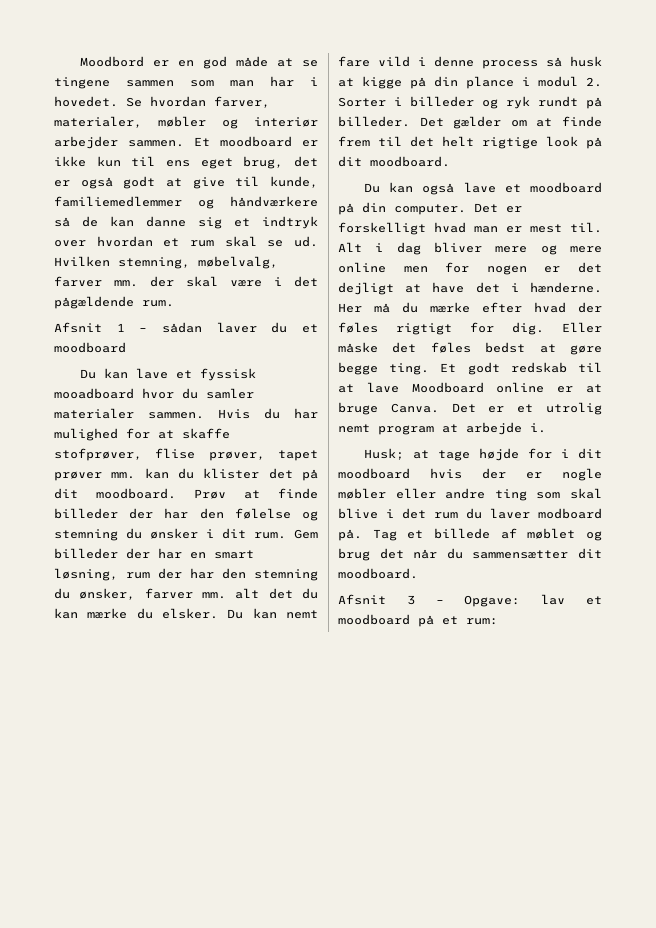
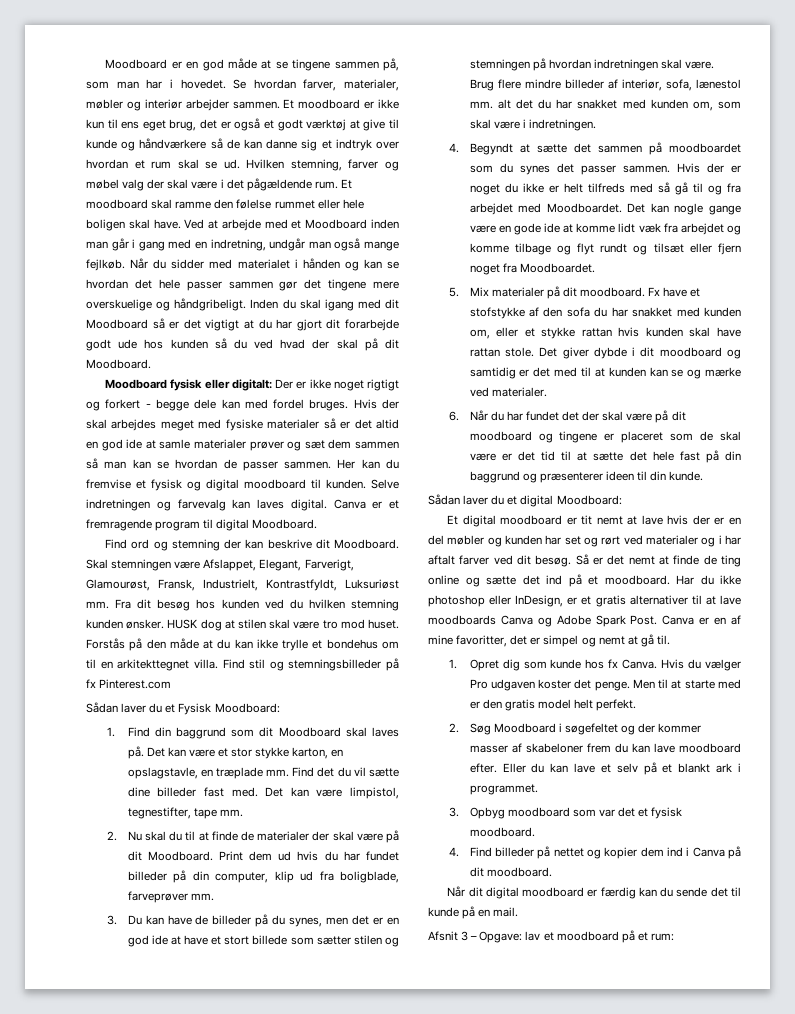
[80,56,145,67] Moodbord -> [105,59,168,69] Moodboard
(174, 83) none -> [383,58,400,71] på,
[123,176,156,189] godt -> [263,119,347,131] et godt værktøj
[270,176,318,188] [54,196,182,207] kunde, familiemedlemmer -> [86,139,117,149] kunde
[198,256,278,269] [54,276,138,287] møbelvalg, farver mm. -> [348,159,399,171] [86,179,145,191] farver og møbel valg
[54,322,318,333] [54,342,126,353] [80,368,257,381] [54,388,254,399] [54,408,318,419] [54,428,230,441] [54,448,318,461] [54,468,318,481] [54,488,318,499] [54,508,318,521] [54,528,318,541] [54,548,254,559] [54,568,318,581] [54,588,319,600] [54,608,318,619] [338,56,602,69] [338,76,602,89] [338,96,602,109] [338,116,602,129] [338,136,602,149] [338,156,450,167] [364,182,602,195] [338,202,522,215] [338,222,602,235] [338,242,602,255] [338,262,602,275] [338,282,602,295] [338,302,602,313] [338,322,602,335] [338,342,602,355] [338,362,602,375] [338,382,602,393] [338,402,602,415] [338,422,546,435] [364,448,602,461] [338,468,602,481] [338,488,602,501] [338,508,602,519] [338,528,602,541] [338,548,602,561] [338,568,418,579] // Afsnit 1 – sådan laver du et moodboard // Du kan lave et fyssisk mooadboard hvor du samler materialer sammen. Hvis du har mulighed for at skaffe stofprøver, flise prøver, tapet prøver mm. kan du klister det på dit moodboard. Prøv at finde billeder der har den følelse og stemning du ønsker i dit rum. Gem billeder der har en smart løsning, rum der har den stemning du ønsker, farver mm. alt det du kan mærke du elsker. Du kan nemt fare vild i denne process så husk at kigge på din plance i modul 2. Sorter i billeder og ryk rundt på billeder. Det gælder om at finde frem til det helt rigtige look på dit moodboard. // Du kan også lave et moodboard på din computer. Det er forskelligt hvad man er mest til. Alt i dag bliver mere og mere online men for nogen er det dejligt at have det i hænderne. Her må du mærke efter hvad der føles rigtigt for dig. Eller måske det føles bedst at gøre begge ting. Et godt redskab til at lave Moodboard online er at bruge Canva. Det er et utrolig nemt program at arbejde i. // Husk; at tage højde for i dit moodboard hvis der er nogle møbler eller andre ting som skal blive i det rum du laver modboard på. Tag et billede af møblet og brug det når du sammensætter dit moodboard. -> [340,179,352,189] [86,199,364,209] [86,219,399,231] [86,238,399,251] [86,258,399,271] [86,279,399,291] [86,298,399,311] [86,318,399,331] [86,338,399,351] [86,359,151,369] [105,379,399,391] [86,399,400,411] [86,418,400,431] [86,439,399,451] [86,458,400,471] [86,479,399,491] [86,499,399,511] [86,519,318,531] [105,539,399,551] [86,559,354,571] [86,579,399,591] [86,599,399,611] [86,619,399,631] [86,638,399,651] [86,658,399,671] [86,679,172,689] [86,702,280,715] [106,727,399,739] [127,746,344,759] [127,767,399,779] [127,787,399,799] [127,807,243,819] [106,830,399,843] [127,851,399,861] [127,870,399,883] [127,891,214,903] [106,914,400,927] [127,935,399,947] [469,58,715,71] [469,79,741,91] [469,99,741,111] [469,119,596,131] [448,142,741,155] [469,163,741,175] [469,182,741,195] [469,203,741,215] [469,223,741,235] [469,243,741,255] [469,263,595,275] [448,286,701,299] [469,307,741,319] [469,327,741,339] [469,347,741,359] [469,367,741,379] [469,387,547,397] [448,410,686,423] [469,431,741,443] [469,450,741,463] [469,471,704,483] [428,494,622,507] [447,515,742,527] [428,535,741,547] [428,554,741,567] [428,574,741,587] [428,595,741,607] [428,615,741,627] [428,634,670,647] [448,659,741,671] [469,679,741,691] [469,699,637,711] [448,723,702,735] [469,743,741,753] [469,762,741,775] [469,784,538,795] [448,807,683,819] [469,827,535,837] [448,846,741,859] [469,867,552,877] [447,886,741,899] [428,906,519,919] Et moodboard skal ramme den følelse rummet eller hele boligen skal have. Ved at arbejde med et Moodboard inden man går i gang med en indretning, undgår man også mange fejlkøb. Når du sidder med materialet i hånden og kan se hvordan det hele passer sammen gør det tingene mere overskuelige og håndgribeligt. Inden du skal igang med dit Moodboard så er det vigtigt at du har gjort dit forarbejde godt ude hos kunden så du ved hvad der skal på dit Moodboard. // Moodboard fysisk eller digitalt: Der er ikke noget rigtigt og forkert - begge dele kan med fordel bruges. Hvis der skal arbejdes meget med fysiske materialer så er det altid en god ide at samle materialer prøver og sæt dem sammen så man kan se hvordan de passer sammen. Her kan du fremvise et fysisk og digital moodboard til kunden. Selve indretningen og farvevalg kan laves digital. Canva er et fremragende program til digital Moodboard. // Find ord og stemning der kan beskrive dit Moodboard. Skal stemningen være Afslappet, Elegant, Farverigt, Glamourøst, Fransk, Industrielt, Kontrastfyldt, Luksuriøst mm. Fra dit besøg hos kunden ved du hvilken stemning kunden ønsker. HUSK dog at stilen skal være tro mod huset. Forstås på den måde at du kan ikke trylle et bondehus om til en arkitekttegnet villa. Find stil og stemningsbilleder på fx Pinterest.com // Sådan laver du et Fysisk Moodboard: // 1. Find din baggrund som dit Moodboard skal laves på. Det kan være et stor stykke karton, en opslagstavle, en træplade mm. Find det du vil sætte dine billeder fast med. Det kan være limpistol, tegnestifter, tape mm. // 2. Nu skal du til at finde de materialer der skal være på dit Moodboard. Print dem ud hvis du har fundet billeder på din computer, klip ud fra boligblade, farveprøver mm. // 3. Du kan have de billeder på du synes, men det er en god ide at have et stort billede som sætter stilen og stemningen på hvordan indretningen skal være. Brug flere mindre billeder af interiør, sofa, lænestol mm. alt det du har snakket med kunden om, som skal være i indretningen. // 4. Begyndt at sætte det sammen på moodboardet som du synes det passer sammen. Hvis der er noget du ikke er helt tilfreds med så gå til og fra arbejdet med Moodboardet. Det kan nogle gange være en gode ide at komme lidt væk fra arbejdet og komme tilbage og flyt rundt og tilsæt eller fjern noget fra Moodboardet. // 5. Mix materialer på dit moodboard. Fx have et stofstykke af den sofa du har snakket med kunden om, eller et stykke rattan hvis kunden skal have rattan stole. Det giver dybde i dit moodboard og samtidig er det med til at kunden kan se og mærke ved materialer. // 6. Når du har fundet det der skal være på dit moodboard og tingene er placeret som de skal være er det tid til at sætte det hele fast på din baggrund og præsenterer ideen til din kunde. // Sådan laver du et digital Moodboard: // Et digital moodboard er tit nemt at lave hvis der er en del møbler og kunden har set og rørt ved materialer og i har aftalt farver ved dit besøg. Så er det nemt at finde de ting online og sætte det ind på et moodboard. Har du ikke photoshop eller InDesign, er et gratis alternativer til at lave moodboards Canva og Adobe Spark Post. Canva er en af mine favoritter, det er simpel og nemt at gå til. // 1. Opret dig som kunde hos fx Canva. Hvis du vælger Pro udgaven koster det penge. Men til at starte med er den gratis model helt perfekt. // 2. Søg Moodboard i søgefeltet og der kommer masser af skabeloner frem du kan lave moodboard efter. Eller du kan lave et selv på et blankt ark i programmet. // 3. Opbyg moodboard som var det et fysisk moodboard. // 4. Find billeder på nettet og kopier dem ind i Canva på dit moodboard. // Når dit digital moodboard er færdig kan du sende det til kunde på en mail.

